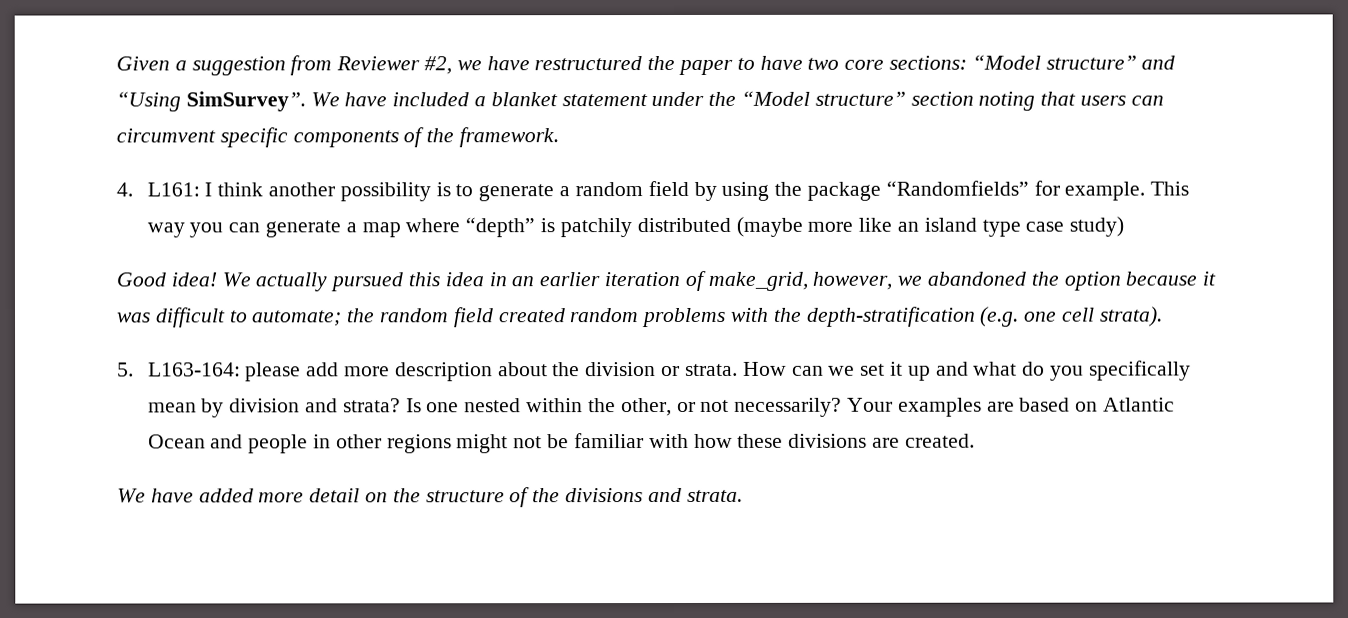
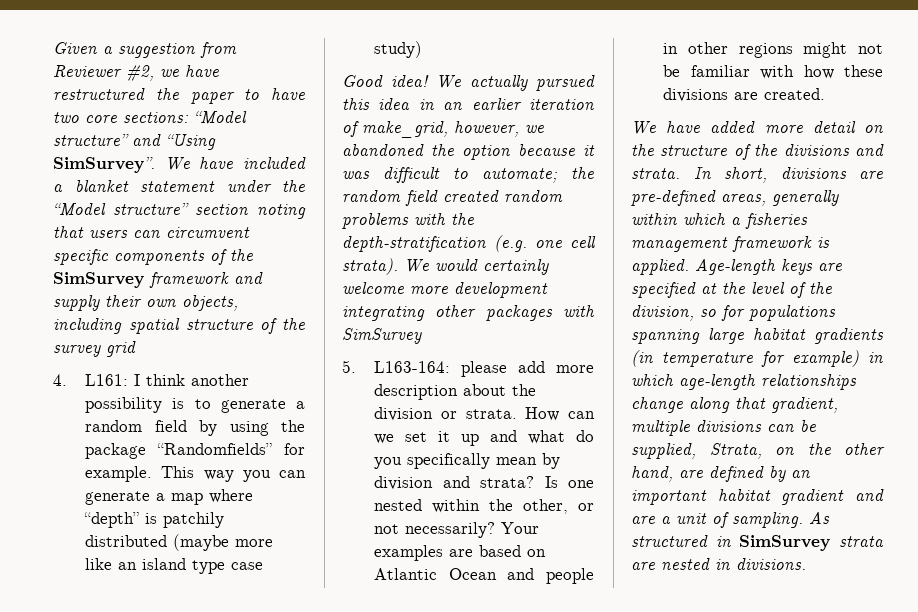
[459,127,560,148] framework. -> [53,272,263,288] [53,295,238,311] [53,318,305,334] [53,341,136,357] SimSurvey framework and supply their own objects, including spatial structure of the survey grid
(1163, 316) none -> [404,259,549,275] [342,282,548,298] [342,305,595,321] [342,328,422,344] We would certainly welcome more development integrating other packages with SimSurvey
(743, 495) none -> [693,167,883,183] [631,190,839,206] [631,213,808,229] [631,236,830,252] [631,259,842,275] [631,282,832,298] [631,305,836,321] [631,328,884,344] [631,350,883,367] [631,374,857,390] [631,397,838,413] [631,420,816,436] [631,443,885,459] [631,466,810,482] [631,489,884,505] [631,512,830,528] [631,535,884,551] [631,558,806,570] In short, divisions are pre-defined areas, generally within which a fisheries management framework is applied. Age-length keys are specified at the level of the division, so for populations spanning large habitat gradients (in temperature for example) in which age-length relationships change along that gradient, multiple divisions can be supplied, Strata, on the other hand, are defined by an important habitat gradient and are a unit of sampling. As structured in SimSurvey strata are nested in divisions.

